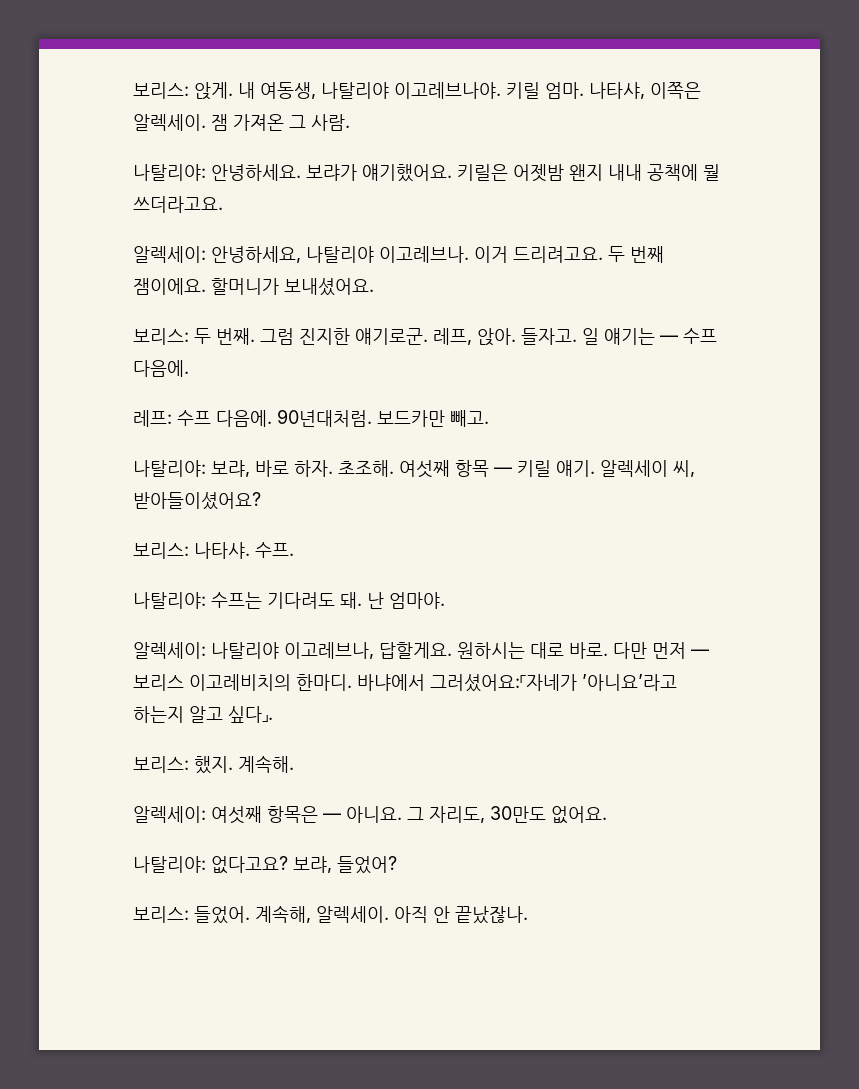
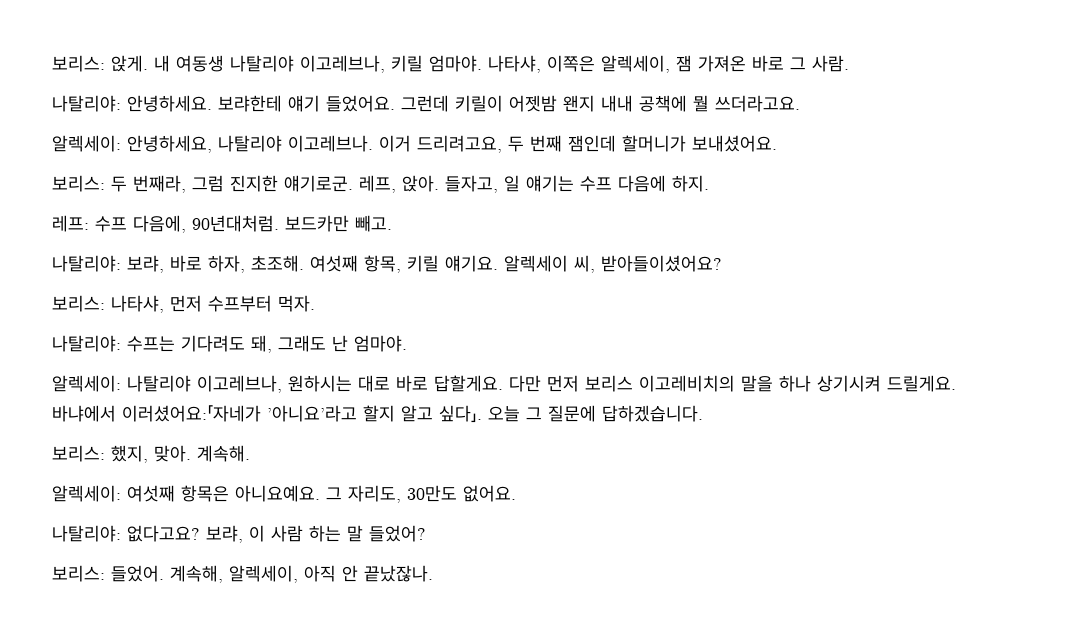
[260,82,584,99] 여동생, 나탈리야 이고레브나야. 키릴 엄마. -> [176,55,482,73] 여동생 나탈리야 이고레브나, 키릴 엄마야.
[133,114,206,131] 알렉세이. -> [601,55,670,73] 알렉세이,
(284, 122) none -> [752,55,784,72] 바로
[306,164,508,182] 보랴가 얘기했어요. 키릴은 -> [218,95,503,112] 보랴한테 얘기 들었어요. 그런데 키릴이
[513,246,603,263] 드리려고요. -> [417,135,502,153] 드리려고요,
[133,278,206,295] 잼이에요. -> [568,135,616,152] 잼인데
[216,328,255,345] 번째. -> [133,175,186,193] 번째라,
[521,328,577,345] 들자고. -> [445,175,498,193] 들자고,
[660,328,717,344] [133,360,189,377] — 수프 다음에. -> [580,175,709,192] 수프 다음에 하지.
[216,410,272,427] 다음에. -> [133,215,186,233] 다음에,
[294,460,333,477] 하자. -> [208,255,245,273] 하자,
[455,460,595,477] 항목 — 키릴 얘기. -> [364,255,498,273] 항목, 키릴 얘기요.
[194,542,294,559] 나타샤. 수프. -> [111,295,315,313] 나타샤, 먼저 수프부터 먹자.
[340,592,362,609] 돼. -> [251,335,326,353] 돼, 그래도
[379,642,452,659] 답할게요. -> (282, 384) none
[569,642,608,659] 바로. -> [396,375,503,392] 바로 답할게요.
[691,649,709,656] — -> (579, 383) none
[296,674,520,692] 한마디. 바냐에서 그러셨어요: -> [741,375,956,392] [52,405,207,422] 말을 하나 상기시켜 드릴게요. 바냐에서 이러셨어요:
[133,706,184,723] 하는지 -> [363,405,395,422] 할지
[133,756,233,774] // 보리스: 했지. -> [488,405,703,422] [52,445,191,463] 오늘 그 질문에 답하겠습니다. // 보리스: 했지, 맞아.
[323,806,402,823] — 아니요. -> [235,485,320,502] 아니요예요.
(332, 864) none -> [249,525,363,542] 이 사람 하는 말
[316,906,389,923] 알렉세이. -> [229,565,298,583] 알렉세이,

